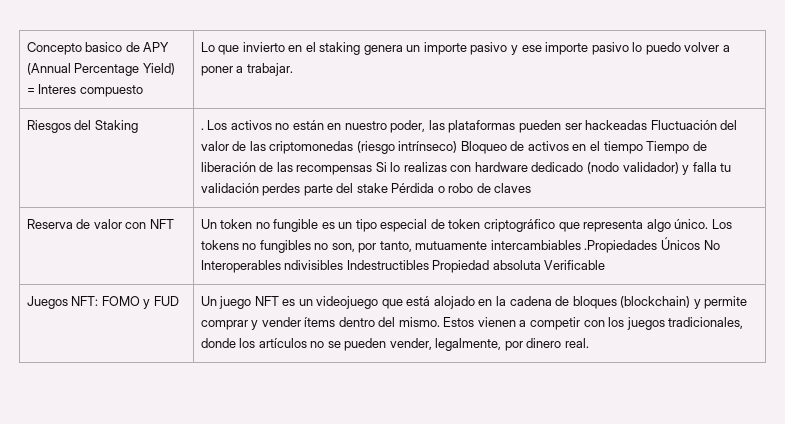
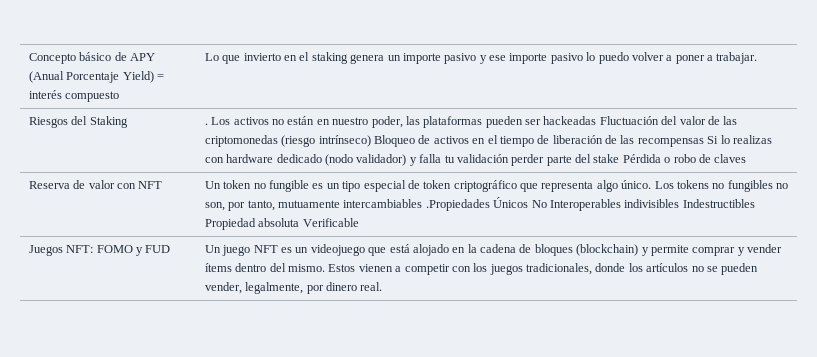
[85,42,123,52] basico -> [79,52,112,61] básico
[26,63,140,76] (Annual Percentage -> [28,71,120,83] (Anual Porcentaje
[38,84,77,94] Interes -> [28,90,62,99] interés
[646,141,690,154] Tiempo -> (534, 141) none
[262,183,301,196] perdes -> [511,154,545,166] perder
[284,260,344,270] ndivisibles -> [624,199,680,208] indivisibles

